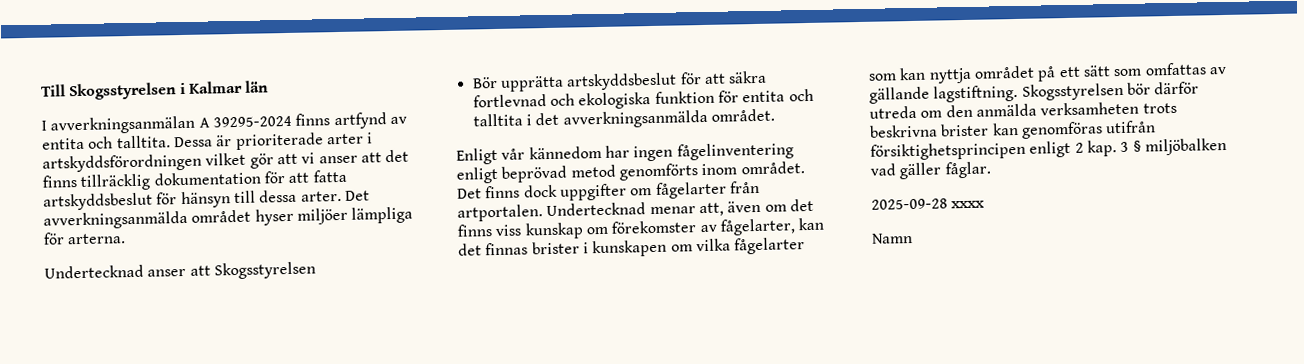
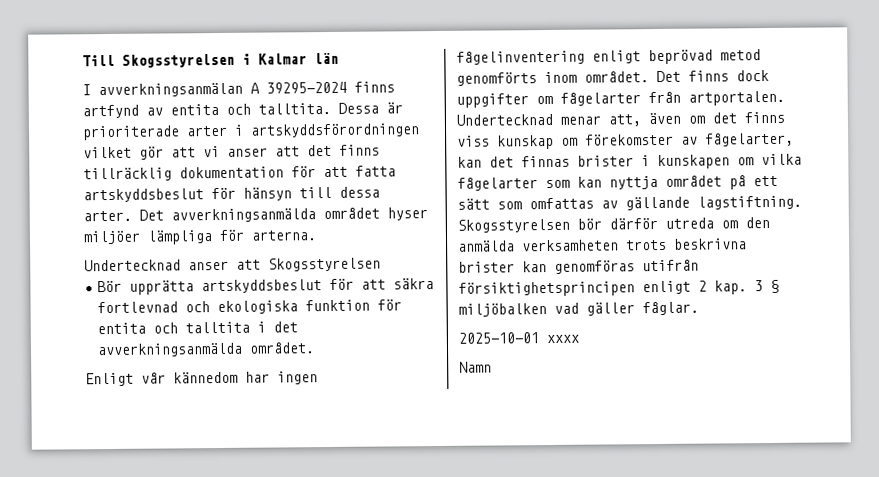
[871,198,948,210] 2025-09-28 -> [458,332,539,344] 2025-10-01

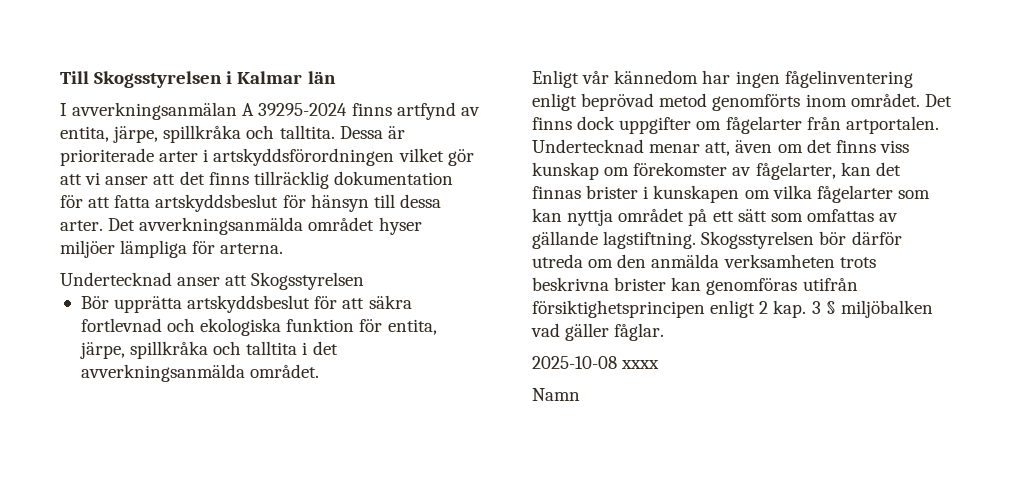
[170,103,219,116] entita -> [60,125,242,143] entita, järpe, spillkråka
[97,322,147,335] entita -> [387,319,437,335] [79,341,209,359] entita, järpe, spillkråka
[458,332,539,344] 2025-10-01 -> [532,356,617,369] 2025-10-08

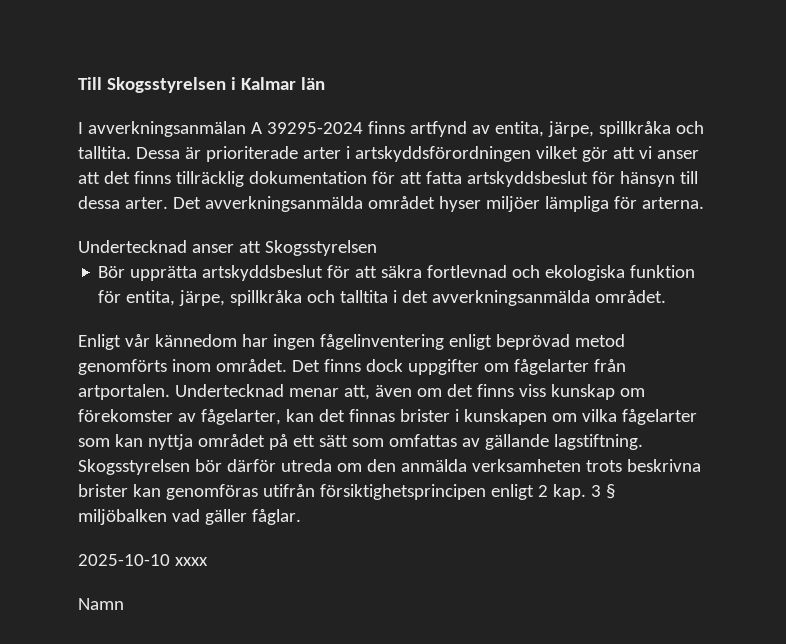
[532,356,617,369] 2025-10-08 -> [78,554,170,566] 2025-10-10

